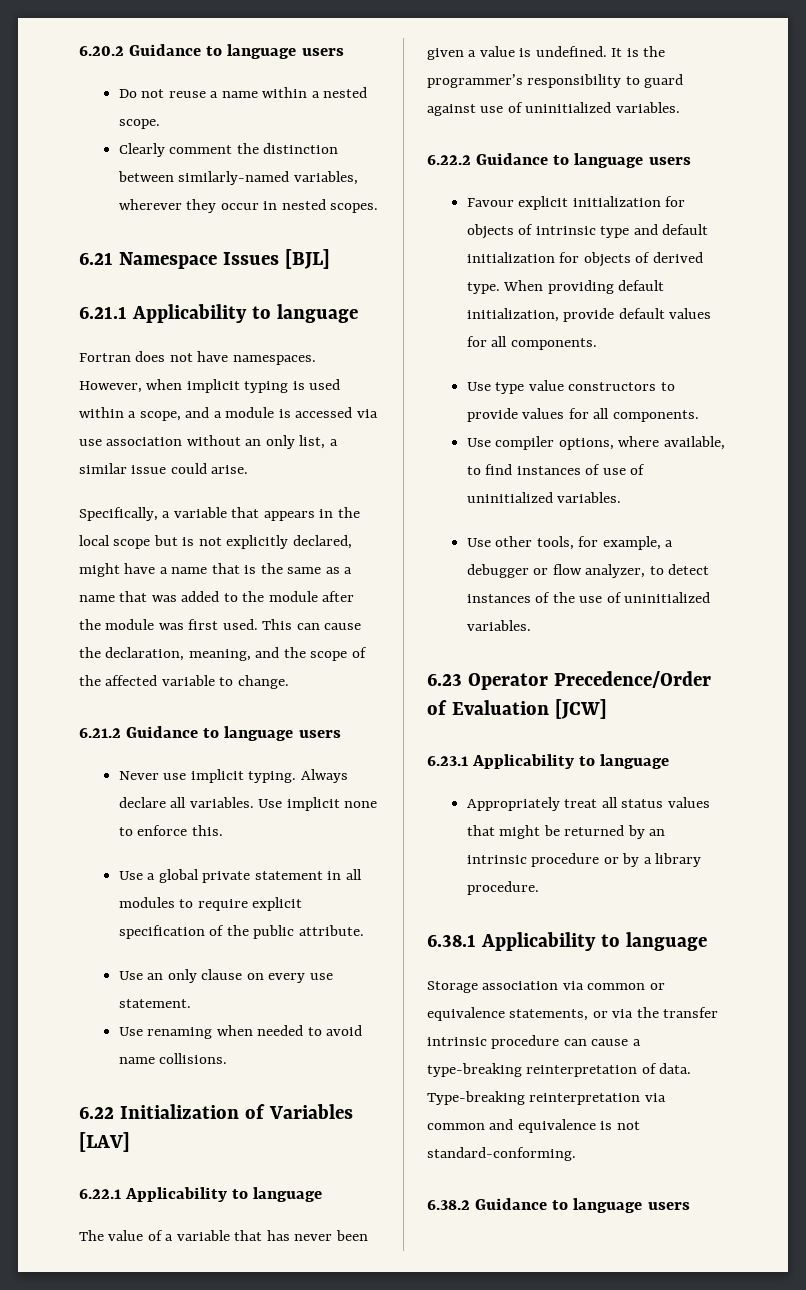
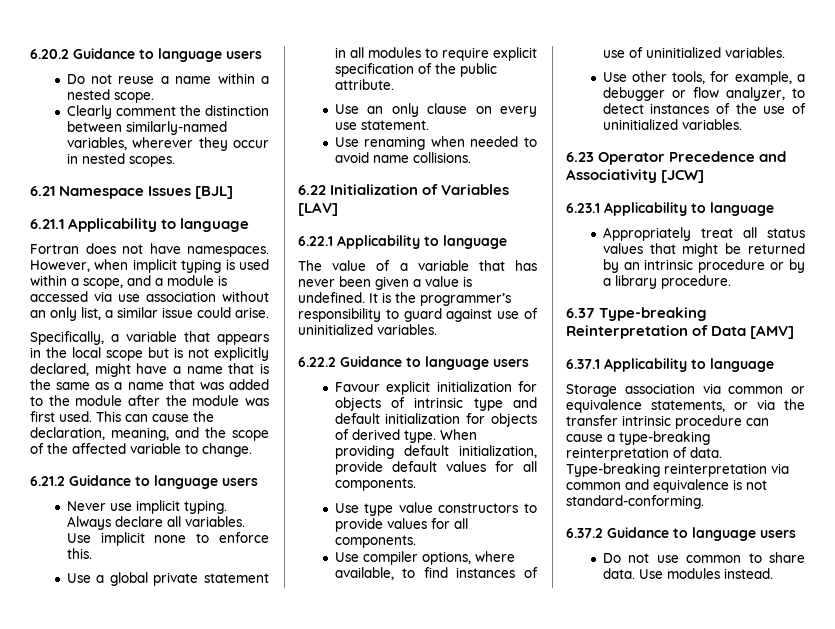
[553,671,711,688] [427,700,549,715] Precedence/Order of Evaluation -> [669,151,787,162] [566,169,657,183] Precedence and Associativity
[427,934,476,947] 6.38.1 -> [566,307,708,321] [566,325,795,339] [566,359,600,369] 6.37 Type-breaking Reinterpretation of Data [AMV] // 6.37.1
[427,1198,690,1213] 6.38.2 Guidance to language users -> [566,527,796,541] [602,552,805,563] [602,568,773,579] 6.37.2 Guidance to language users // Do not use common to share data. Use modules instead.

